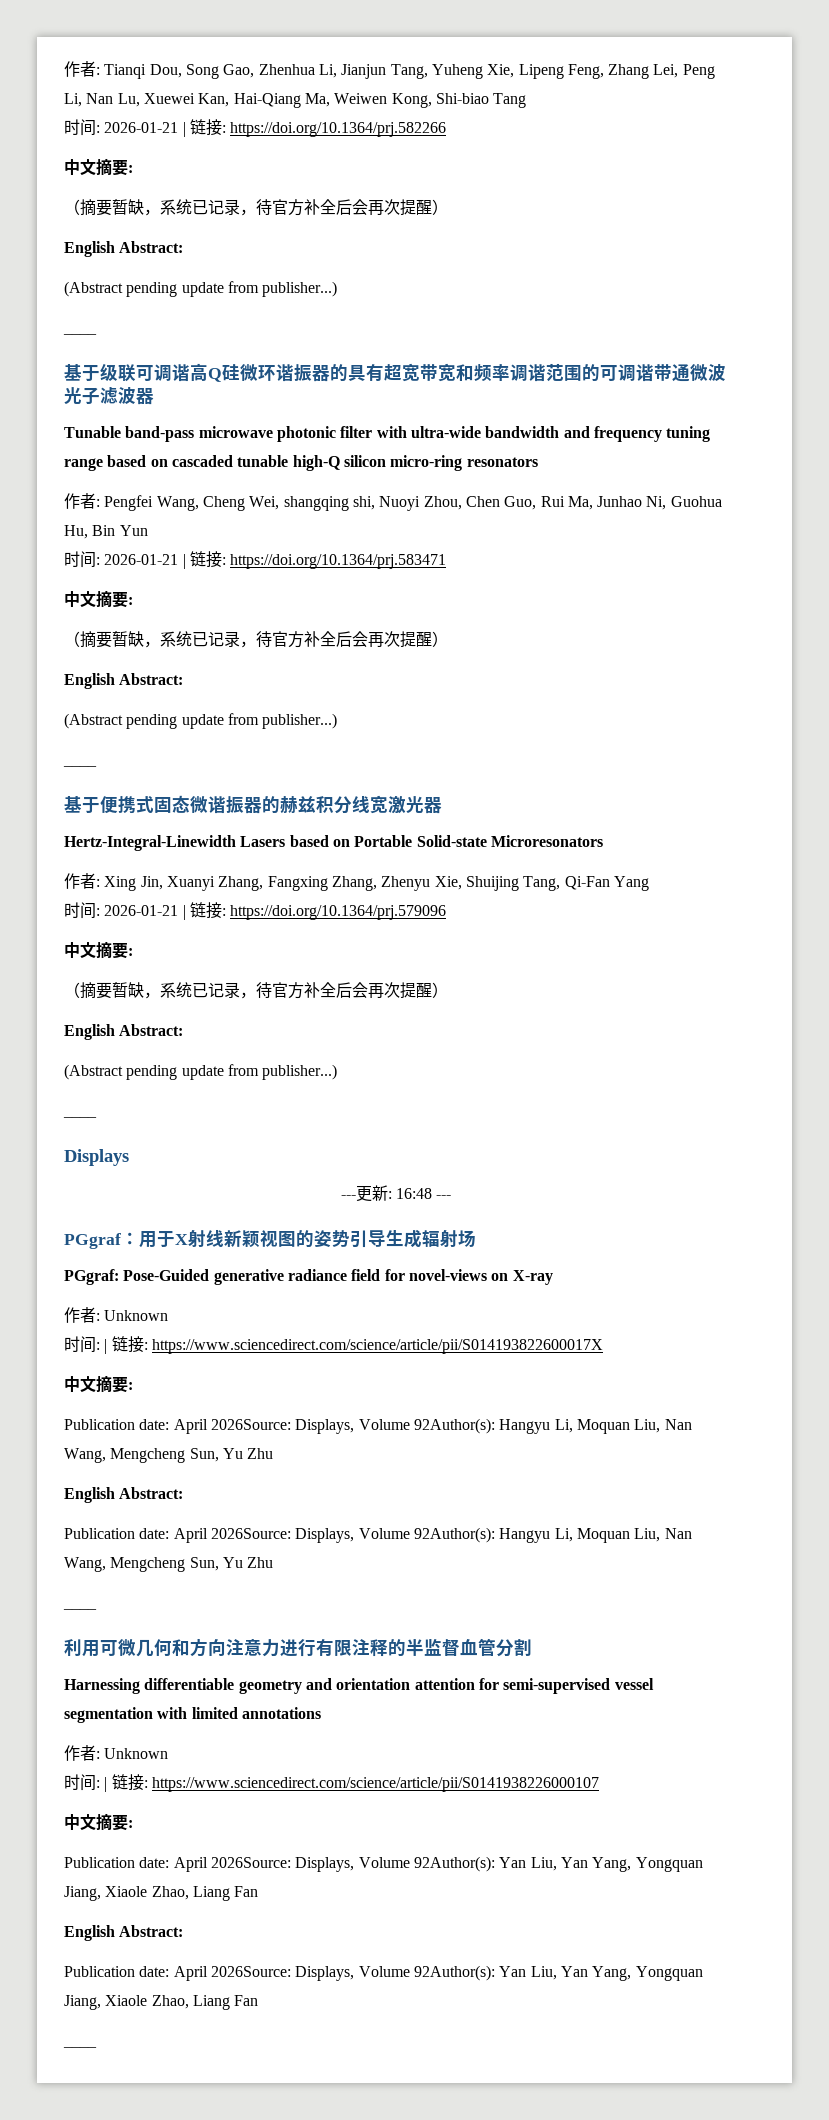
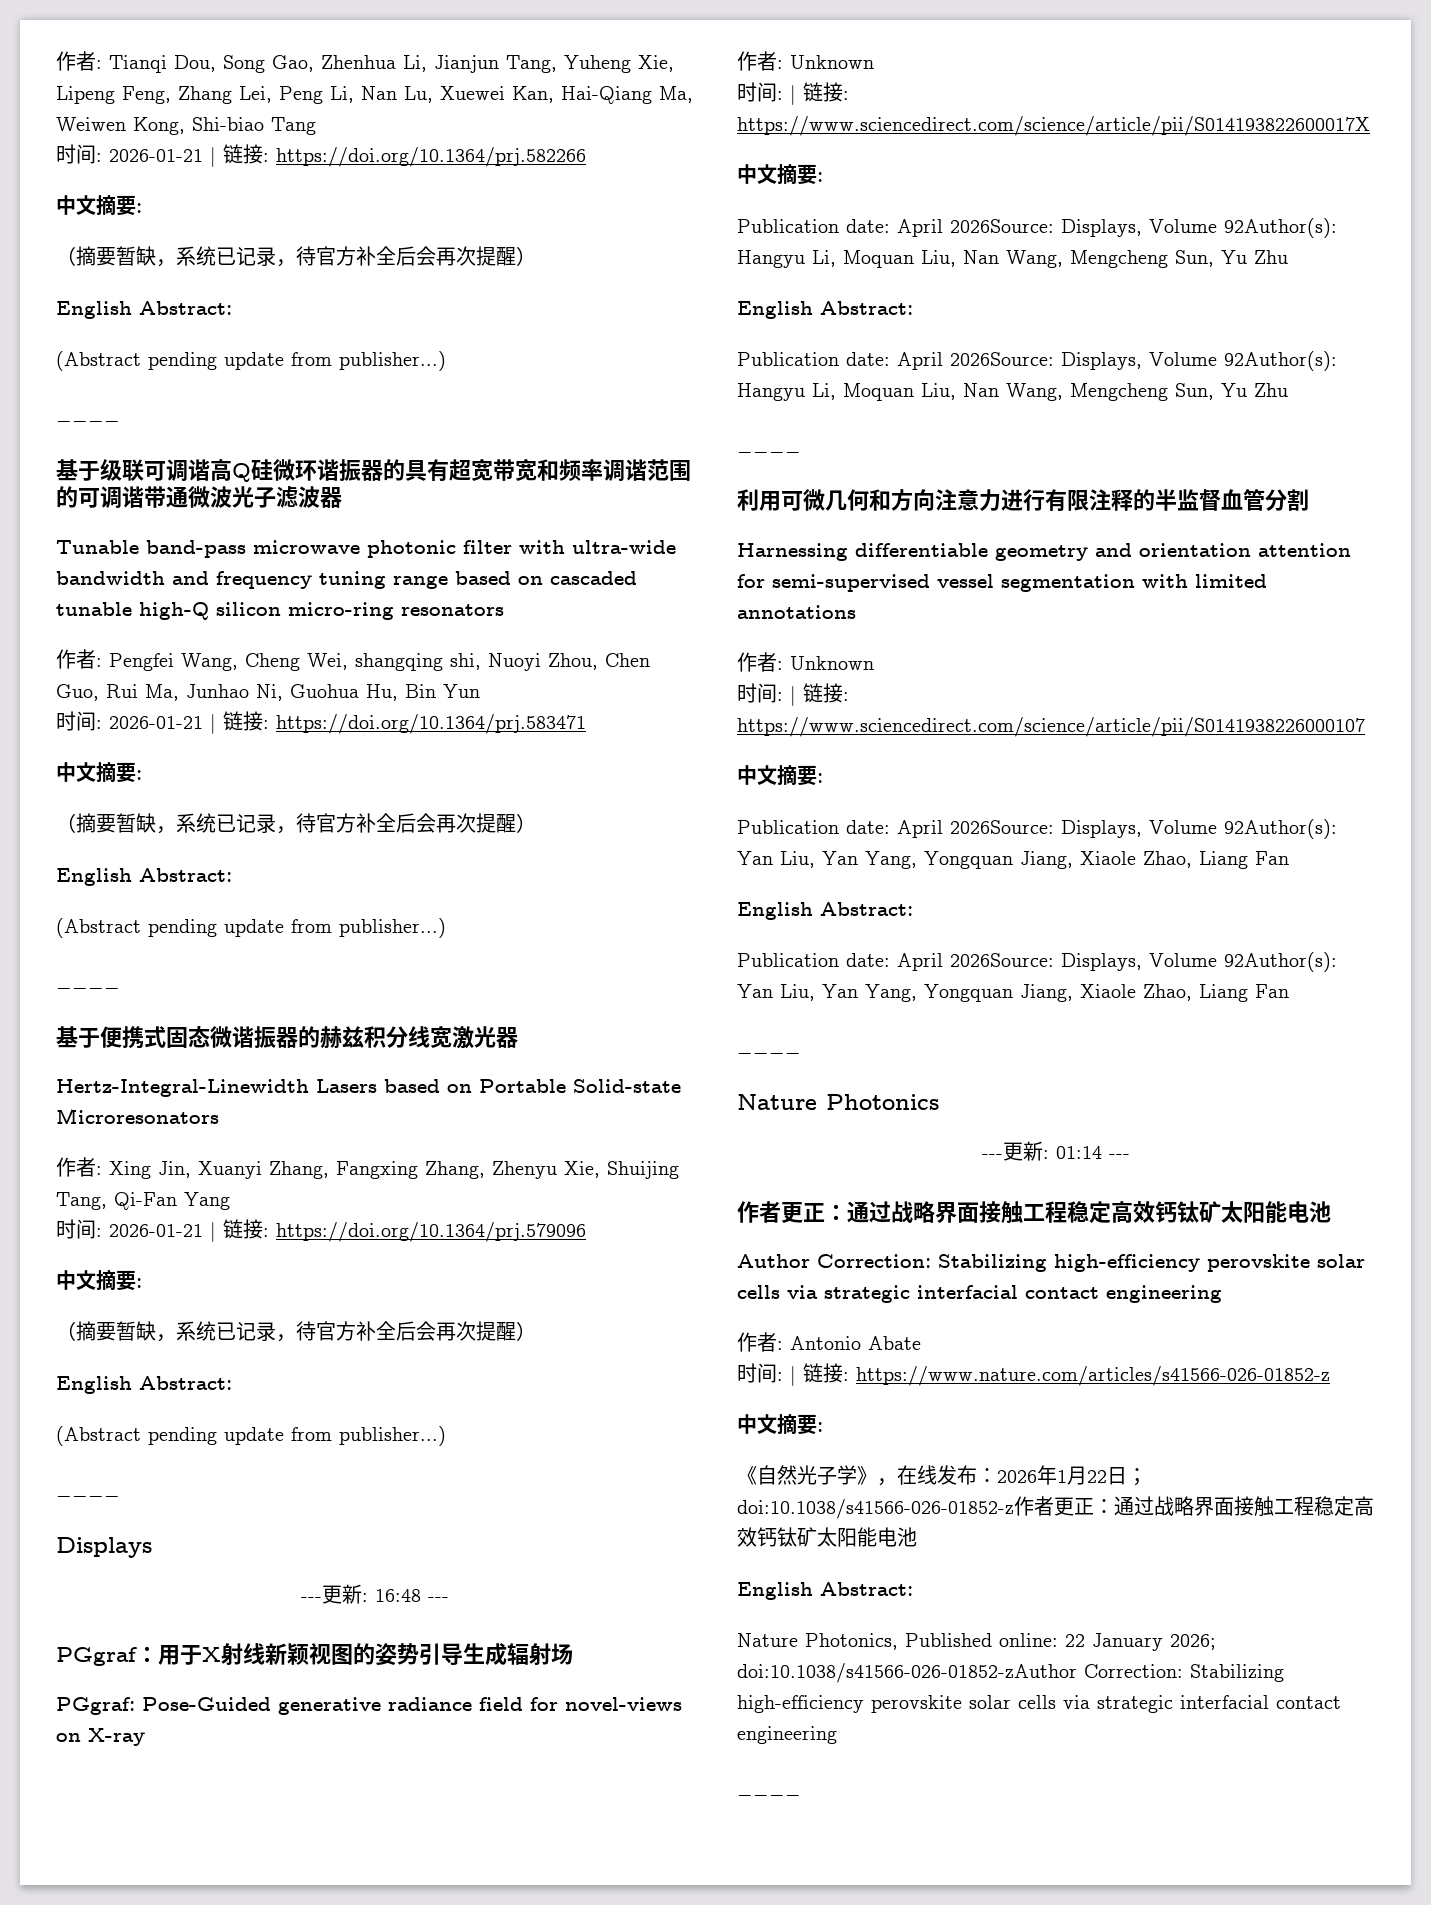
(97, 2047) none -> [737,1094,939,1110] [982,1141,1130,1161] [737,1200,1331,1224] [737,1254,1365,1272] [737,1285,1222,1303] [737,1332,921,1352] [737,1363,1330,1386] [737,1414,823,1435] [737,1465,1147,1486] [737,1496,1374,1519] [737,1527,917,1547] [737,1582,913,1600] [737,1633,1216,1651] [737,1663,1284,1683] [737,1695,1341,1713] [737,1726,837,1744] [737,1791,801,1796] // Nature Photonics // ---更新: 01:14 --- // 作者更正：通过战略界面接触工程稳定高效钙钛矿太阳能电池 // Author Correction: Stabilizing high-efficiency perovskite solar cells via strategic interfacial contact engineering // 作者: Antonio Abate // 时间: | 链接: https://www.nature.com/articles/s41566-026-01852-z // 中文摘要: // 《自然光子学》，在线发布：2026年1月22日；doi:10.1038/s41566-026-01852-z作者更正：通过战略界面接触工程稳定高效钙钛矿太阳能电池 // English Abstract: // Nature Photonics, Published online: 22 January 2026; doi:10.1038/s41566-026-01852-zAuthor Correction: Stabilizing high-efficiency perovskite solar cells via strategic interfacial contact engineering // ____

